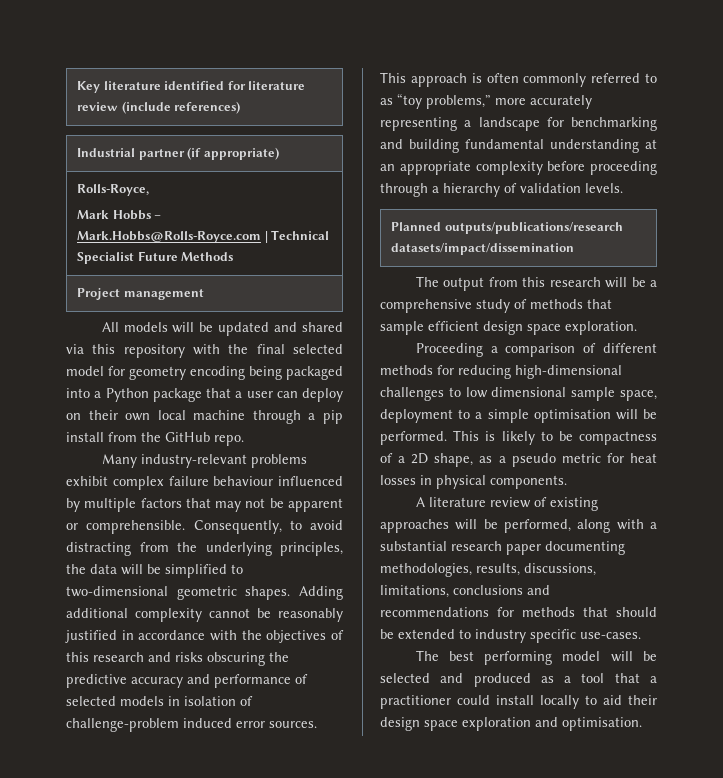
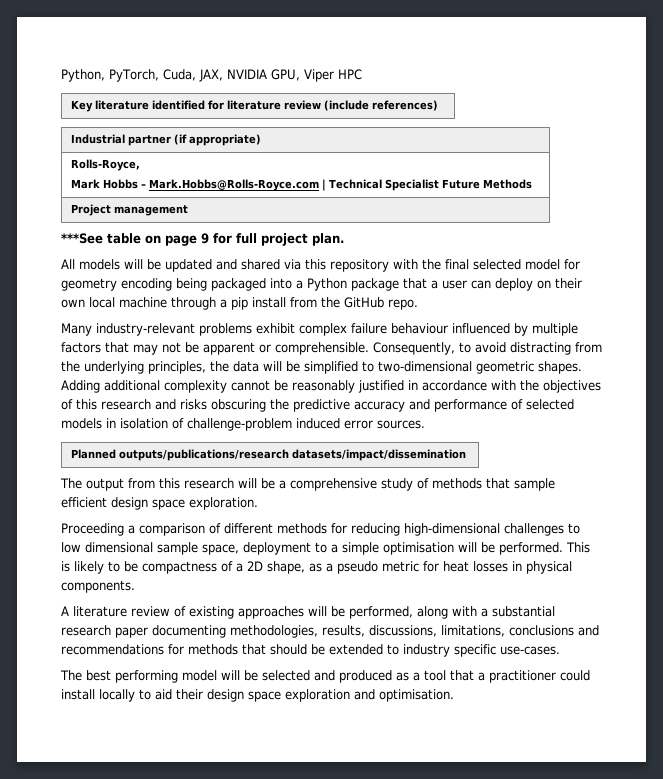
(77, 87) none -> [61,69,362,82] Python, PyTorch, Cuda, JAX, NVIDIA GPU, Viper HPC //
(204, 294) none -> [61,233,344,246] // ***See table on page 9 for full project plan.
[380,72,657,87] [380,93,592,109] [380,117,657,131] [380,139,657,153] [380,161,657,175] [380,183,623,197] This approach is often commonly referred to as “toy problems,” more accurately representing a landscape for benchmarking and building fundamental understanding at an appropriate complexity before proceeding through a hierarchy of validation levels. -> (425, 424) none

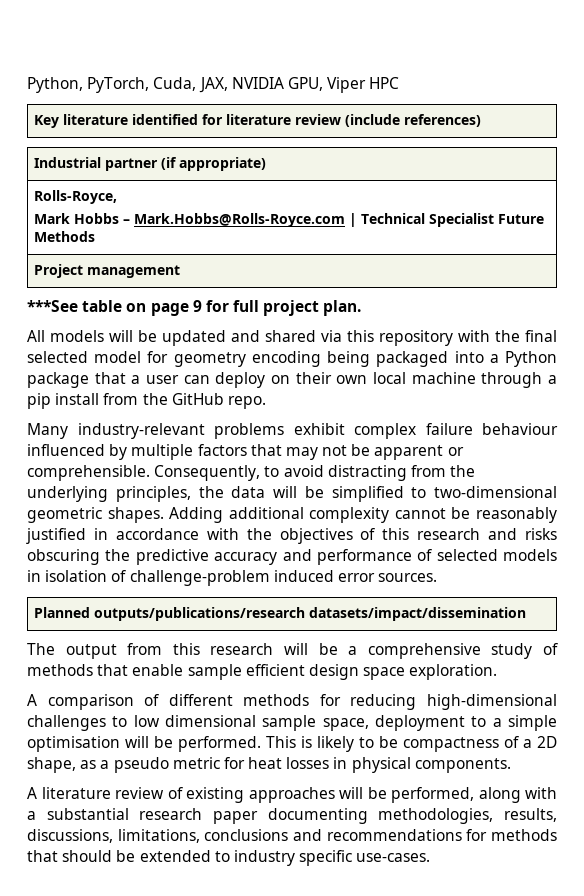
(510, 483) none -> [132,664,184,676] enable
[61,523,135,536] Proceeding a -> [27,694,37,706] A
[60,670,590,683] [61,689,454,702] // The best performing model will be selected and produced as a tool that a practitioner could install locally to aid their design space exploration and optimisation. -> (431, 857) none

